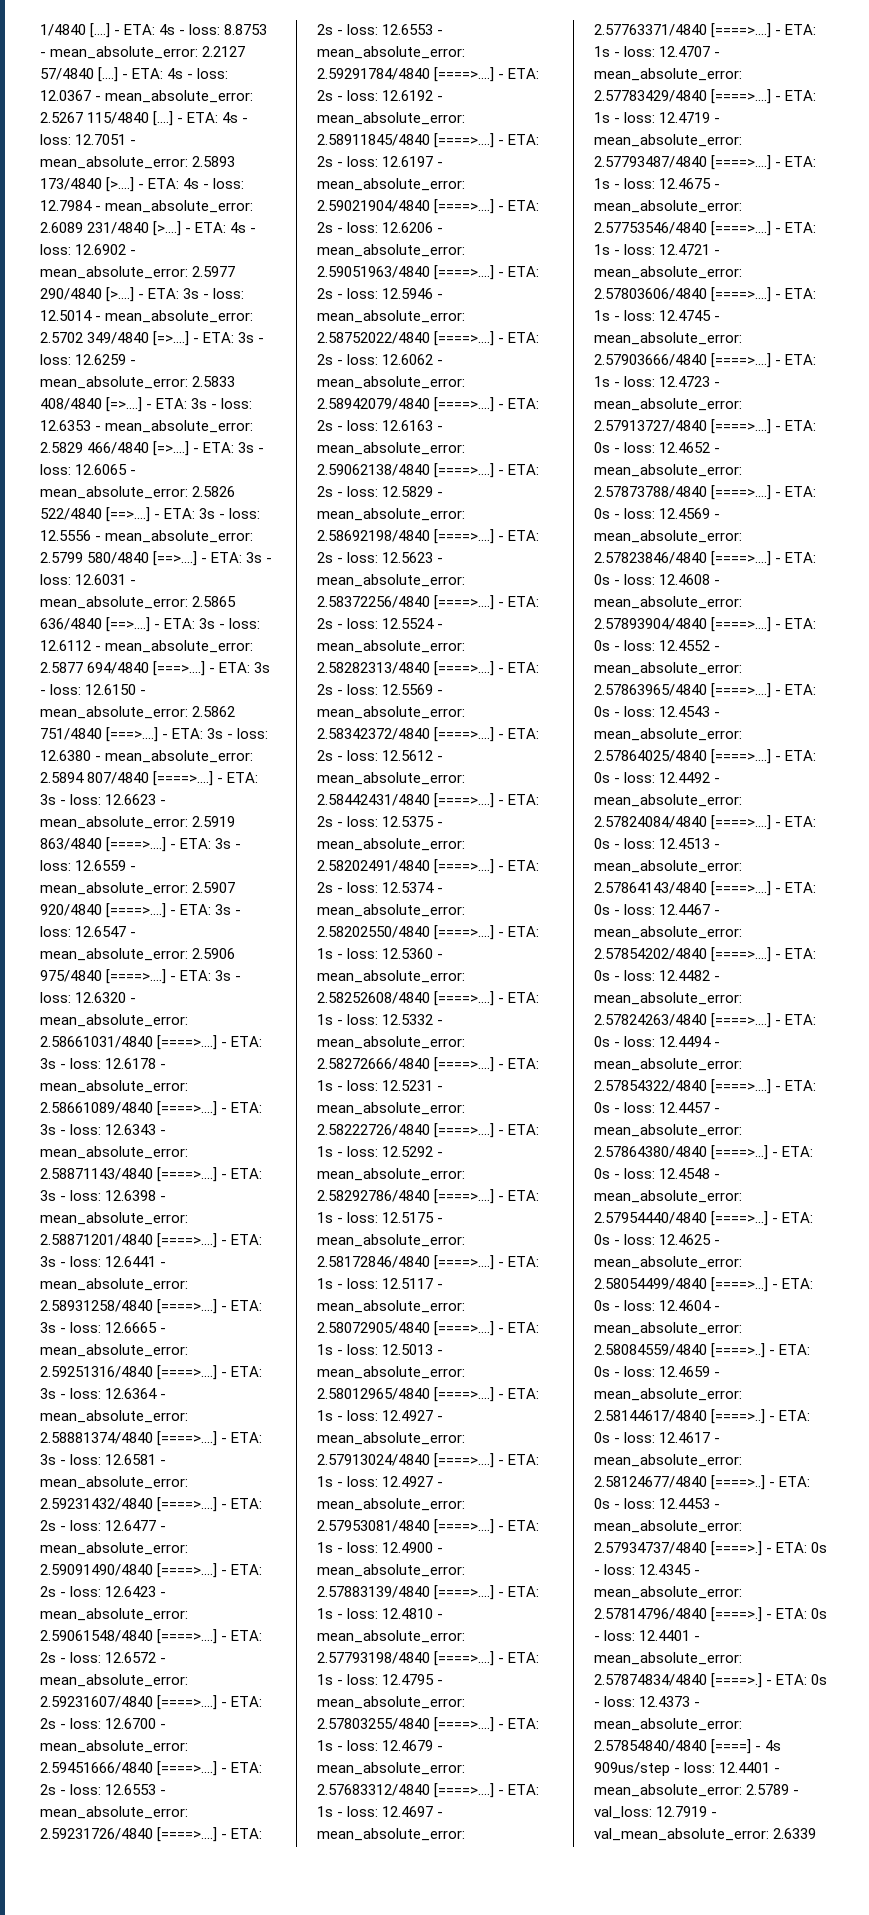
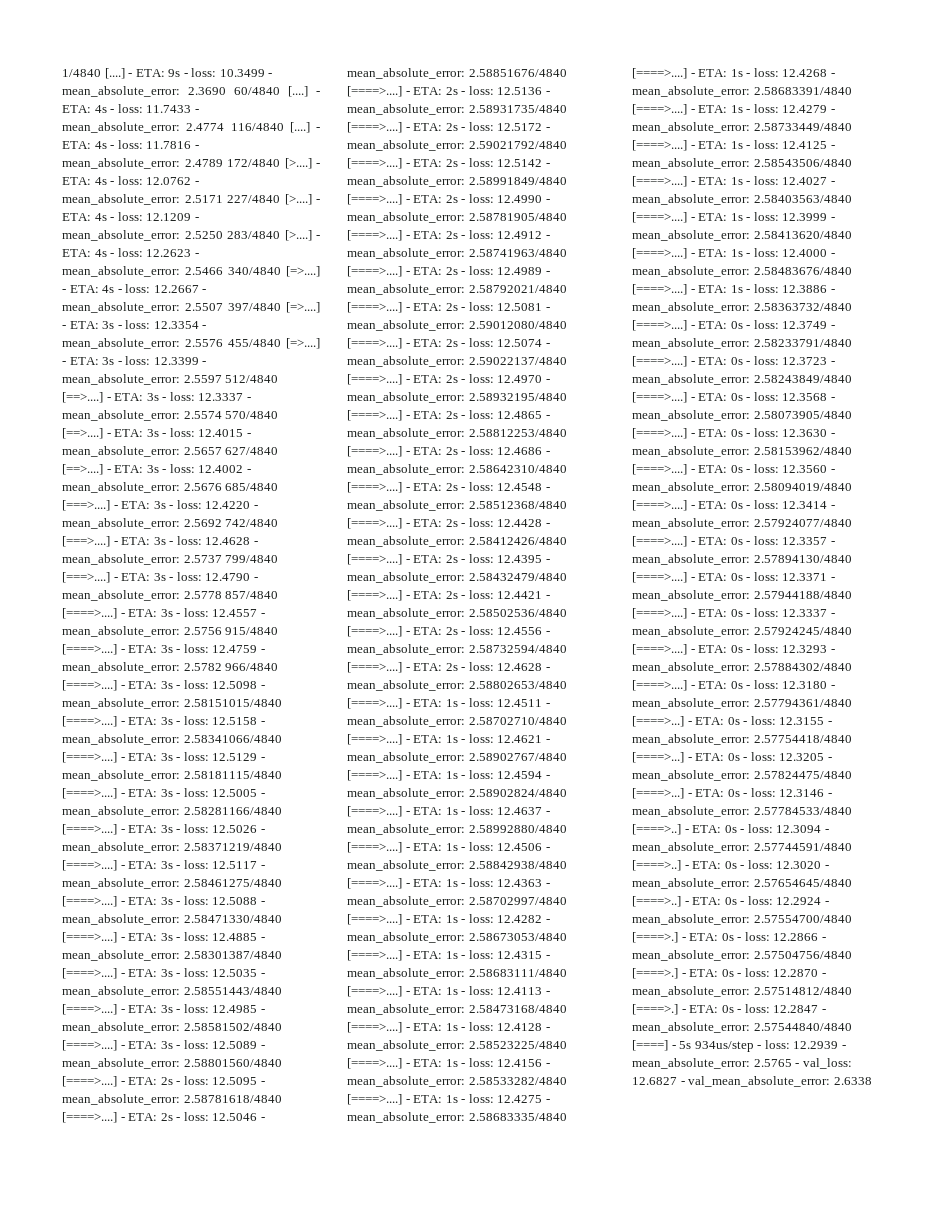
[159,24,268,35] [40,46,246,59] [40,67,229,82] [40,90,254,103] [40,111,249,126] [40,134,137,145] [40,156,236,169] [40,177,245,192] [40,200,254,213] [40,221,257,236] [40,244,137,255] [40,266,236,279] [40,287,245,302] [40,310,254,323] [40,331,265,346] [40,354,137,365] [40,376,236,389] [40,397,253,412] [40,420,254,433] [40,441,265,456] [40,464,137,475] [40,486,236,499] [40,507,261,522] [40,530,254,543] [40,551,273,566] [40,574,137,585] [40,596,237,609] [40,617,261,632] [40,640,254,653] [40,661,271,676] [40,684,147,695] [40,706,236,719] [40,727,269,742] [40,750,254,763] [40,771,259,786] [40,794,167,805] [40,816,236,829] [40,837,242,852] [40,860,137,871] [40,882,236,895] [40,903,242,918] [40,926,137,937] [40,948,236,961] [40,969,242,984] [40,992,137,1003] [40,1014,188,1027] [40,1035,263,1050] [40,1058,167,1069] [40,1080,188,1093] [40,1101,263,1116] [40,1124,167,1135] [40,1146,188,1159] [40,1167,263,1182] [40,1190,167,1201] [40,1212,188,1225] [40,1233,263,1248] [40,1256,167,1267] [40,1278,188,1291] [40,1299,263,1314] [40,1322,167,1333] [40,1344,188,1357] [40,1365,263,1380] [40,1388,167,1399] [40,1410,188,1423] [40,1431,263,1446] [40,1454,167,1465] [40,1476,188,1489] [40,1497,263,1512] [40,1520,167,1531] [40,1542,188,1555] [40,1563,263,1578] [40,1586,167,1597] [40,1608,188,1621] [40,1629,263,1644] [40,1652,167,1663] [40,1674,188,1687] [40,1695,263,1710] [40,1718,167,1729] [40,1740,188,1753] [40,1761,263,1776] [40,1784,167,1795] [40,1806,188,1819] [40,1827,263,1842] [317,24,444,35] [317,46,465,59] [317,67,540,82] [317,90,444,101] [317,112,465,125] [317,133,540,148] [317,156,444,167] [317,178,465,191] [317,199,540,214] [317,222,444,233] [317,244,465,257] [317,265,540,280] [317,288,444,299] [317,310,465,323] [317,331,540,346] [317,354,444,365] [317,376,465,389] [317,397,540,412] [317,420,444,431] [317,442,465,455] [317,463,540,478] [317,486,444,497] [317,508,465,521] [317,529,540,544] [317,552,444,563] [317,574,465,587] [317,595,540,610] [317,618,444,629] [317,640,465,653] [317,661,540,676] [317,684,444,695] [317,706,465,719] [317,727,540,742] [317,750,444,761] [317,772,465,785] [317,793,540,808] [317,816,444,827] [317,838,465,851] [317,859,540,874] [317,882,444,893] [317,904,465,917] [317,925,540,940] [317,948,444,959] [317,970,465,983] [317,991,540,1006] [317,1014,444,1025] [317,1036,465,1049] [317,1057,540,1072] [317,1080,444,1091] [317,1102,465,1115] [317,1123,540,1138] [317,1146,444,1157] [317,1168,465,1181] [317,1189,540,1204] [317,1212,444,1223] [317,1234,465,1247] [317,1255,540,1270] [317,1278,444,1289] [317,1300,465,1313] [317,1321,540,1336] [317,1344,444,1355] [317,1366,465,1379] [317,1387,540,1402] [317,1410,444,1421] [317,1432,465,1445] [317,1453,540,1468] [317,1476,444,1487] [317,1498,465,1511] [317,1519,540,1534] [317,1542,444,1553] [317,1564,465,1577] [317,1585,540,1600] [317,1608,444,1619] [317,1630,465,1643] [317,1651,540,1666] [317,1674,444,1685] [317,1696,465,1709] [317,1717,540,1732] [317,1740,444,1751] [317,1762,465,1775] [317,1783,540,1798] [317,1806,444,1817] [317,1828,465,1841] [594,23,817,38] [594,46,721,57] [594,68,742,81] [594,89,817,104] [594,112,721,123] [594,134,742,147] [594,155,817,170] [594,178,721,189] [594,200,742,213] [594,221,817,236] [594,244,721,255] [594,266,742,279] [594,287,817,302] [594,310,721,321] [594,332,742,345] [594,353,817,368] [594,376,721,387] [594,398,742,411] [594,419,817,434] [594,442,721,453] [594,464,742,477] [594,485,817,500] [594,508,721,519] [594,530,742,543] [594,551,817,566] [594,574,721,585] [594,596,742,609] [594,617,817,632] [594,640,721,651] [594,662,742,675] [594,683,817,698] [594,706,721,717] [594,728,742,741] [594,749,817,764] [594,772,721,783] [594,794,742,807] [594,815,817,830] [594,838,721,849] [594,860,742,873] [594,881,817,896] [594,904,721,915] [594,926,742,939] [594,947,817,962] [594,970,721,981] [594,992,742,1005] [594,1013,817,1028] [594,1036,721,1047] [594,1058,742,1071] [594,1079,817,1094] [594,1102,721,1113] [594,1124,742,1137] [594,1145,814,1160] [594,1168,721,1179] [594,1190,742,1203] [594,1211,814,1226] [594,1234,721,1245] [594,1256,742,1269] [594,1277,814,1292] [594,1300,721,1311] [594,1322,742,1335] [594,1343,811,1358] [594,1366,721,1377] [594,1388,742,1401] [594,1409,811,1424] [594,1432,721,1443] [594,1454,742,1467] [594,1475,811,1490] [594,1498,721,1509] [594,1520,742,1533] [594,1541,828,1556] [594,1564,701,1575] [594,1586,742,1599] [594,1607,828,1622] [594,1630,701,1641] [594,1652,742,1665] [594,1673,828,1688] [594,1696,701,1707] [594,1718,742,1731] [594,1740,707,1752] 4s - loss: 8.8753 - mean_absolute_error: 2.2127 57/4840 [....] - ETA: 4s - loss: 12.0367 - mean_absolute_error: 2.5267 115/4840 [....] - ETA: 4s - loss: 12.7051 - mean_absolute_error: 2.5893 173/4840 [>....] - ETA: 4s - loss: 12.7984 - mean_absolute_error: 2.6089 231/4840 [>....] - ETA: 4s - loss: 12.6902 - mean_absolute_error: 2.5977 290/4840 [>....] - ETA: 3s - loss: 12.5014 - mean_absolute_error: 2.5702 349/4840 [=>....] - ETA: 3s - loss: 12.6259 - mean_absolute_error: 2.5833 408/4840 [=>....] - ETA: 3s - loss: 12.6353 - mean_absolute_error: 2.5829 466/4840 [=>....] - ETA: 3s - loss: 12.6065 - mean_absolute_error: 2.5826 522/4840 [==>....] - ETA: 3s - loss: 12.5556 - mean_absolute_error: 2.5799 580/4840 [==>....] - ETA: 3s - loss: 12.6031 - mean_absolute_error: 2.5865 636/4840 [==>....] - ETA: 3s - loss: 12.6112 - mean_absolute_error: 2.5877 694/4840 [===>....] - ETA: 3s - loss: 12.6150 - mean_absolute_error: 2.5862 751/4840 [===>....] - ETA: 3s - loss: 12.6380 - mean_absolute_error: 2.5894 807/4840 [====>....] - ETA: 3s - loss: 12.6623 - mean_absolute_error: 2.5919 863/4840 [====>....] - ETA: 3s - loss: 12.6559 - mean_absolute_error: 2.5907 920/4840 [====>....] - ETA: 3s - loss: 12.6547 - mean_absolute_error: 2.5906 975/4840 [====>....] - ETA: 3s - loss: 12.6320 - mean_absolute_error: 2.58661031/4840 [====>....] - ETA: 3s - loss: 12.6178 - mean_absolute_error: 2.58661089/4840 [====>....] - ETA: 3s - loss: 12.6343 - mean_absolute_error: 2.58871143/4840 [====>....] - ETA: 3s - loss: 12.6398 - mean_absolute_error: 2.58871201/4840 [====>....] - ETA: 3s - loss: 12.6441 - mean_absolute_error: 2.58931258/4840 [====>....] - ETA: 3s - loss: 12.6665 - mean_absolute_error: 2.59251316/4840 [====>....] - ETA: 3s - loss: 12.6364 - mean_absolute_error: 2.58881374/4840 [====>....] - ETA: 3s - loss: 12.6581 - mean_absolute_error: 2.59231432/4840 [====>....] - ETA: 2s - loss: 12.6477 - mean_absolute_error: 2.59091490/4840 [====>....] - ETA: 2s - loss: 12.6423 - mean_absolute_error: 2.59061548/4840 [====>....] - ETA: 2s - loss: 12.6572 - mean_absolute_error: 2.59231607/4840 [====>....] - ETA: 2s - loss: 12.6700 - mean_absolute_error: 2.59451666/4840 [====>....] - ETA: 2s - loss: 12.6553 - mean_absolute_error: 2.59231726/4840 [====>....] - ETA: 2s - loss: 12.6553 - mean_absolute_error: 2.59291784/4840 [====>....] - ETA: 2s - loss: 12.6192 - mean_absolute_error: 2.58911845/4840 [====>....] - ETA: 2s - loss: 12.6197 - mean_absolute_error: 2.59021904/4840 [====>....] - ETA: 2s - loss: 12.6206 - mean_absolute_error: 2.59051963/4840 [====>....] - ETA: 2s - loss: 12.5946 - mean_absolute_error: 2.58752022/4840 [====>....] - ETA: 2s - loss: 12.6062 - mean_absolute_error: 2.58942079/4840 [====>....] - ETA: 2s - loss: 12.6163 - mean_absolute_error: 2.59062138/4840 [====>....] - ETA: 2s - loss: 12.5829 - mean_absolute_error: 2.58692198/4840 [====>....] - ETA: 2s - loss: 12.5623 - mean_absolute_error: 2.58372256/4840 [====>....] - ETA: 2s - loss: 12.5524 - mean_absolute_error: 2.58282313/4840 [====>....] - ETA: 2s - loss: 12.5569 - mean_absolute_error: 2.58342372/4840 [====>....] - ETA: 2s - loss: 12.5612 - mean_absolute_error: 2.58442431/4840 [====>....] - ETA: 2s - loss: 12.5375 - mean_absolute_error: 2.58202491/4840 [====>....] - ETA: 2s - loss: 12.5374 - mean_absolute_error: 2.58202550/4840 [====>....] - ETA: 1s - loss: 12.5360 - mean_absolute_error: 2.58252608/4840 [====>....] - ETA: 1s - loss: 12.5332 - mean_absolute_error: 2.58272666/4840 [====>....] - ETA: 1s - loss: 12.5231 - mean_absolute_error: 2.58222726/4840 [====>....] - ETA: 1s - loss: 12.5292 - mean_absolute_error: 2.58292786/4840 [====>....] - ETA: 1s - loss: 12.5175 - mean_absolute_error: 2.58172846/4840 [====>....] - ETA: 1s - loss: 12.5117 - mean_absolute_error: 2.58072905/4840 [====>....] - ETA: 1s - loss: 12.5013 - mean_absolute_error: 2.58012965/4840 [====>....] - ETA: 1s - loss: 12.4927 - mean_absolute_error: 2.57913024/4840 [====>....] - ETA: 1s - loss: 12.4927 - mean_absolute_error: 2.57953081/4840 [====>....] - ETA: 1s - loss: 12.4900 - mean_absolute_error: 2.57883139/4840 [====>....] - ETA: 1s - loss: 12.4810 - mean_absolute_error: 2.57793198/4840 [====>....] - ETA: 1s - loss: 12.4795 - mean_absolute_error: 2.57803255/4840 [====>....] - ETA: 1s - loss: 12.4679 - mean_absolute_error: 2.57683312/4840 [====>....] - ETA: 1s - loss: 12.4697 - mean_absolute_error: 2.57763371/4840 [====>....] - ETA: 1s - loss: 12.4707 - mean_absolute_error: 2.57783429/4840 [====>....] - ETA: 1s - loss: 12.4719 - mean_absolute_error: 2.57793487/4840 [====>....] - ETA: 1s - loss: 12.4675 - mean_absolute_error: 2.57753546/4840 [====>....] - ETA: 1s - loss: 12.4721 - mean_absolute_error: 2.57803606/4840 [====>....] - ETA: 1s - loss: 12.4745 - mean_absolute_error: 2.57903666/4840 [====>....] - ETA: 1s - loss: 12.4723 - mean_absolute_error: 2.57913727/4840 [====>....] - ETA: 0s - loss: 12.4652 - mean_absolute_error: 2.57873788/4840 [====>....] - ETA: 0s - loss: 12.4569 - mean_absolute_error: 2.57823846/4840 [====>....] - ETA: 0s - loss: 12.4608 - mean_absolute_error: 2.57893904/4840 [====>....] - ETA: 0s - loss: 12.4552 - mean_absolute_error: 2.57863965/4840 [====>....] - ETA: 0s - loss: 12.4543 - mean_absolute_error: 2.57864025/4840 [====>....] - ETA: 0s - loss: 12.4492 - mean_absolute_error: 2.57824084/4840 [====>....] - ETA: 0s - loss: 12.4513 - mean_absolute_error: 2.57864143/4840 [====>....] - ETA: 0s - loss: 12.4467 - mean_absolute_error: 2.57854202/4840 [====>....] - ETA: 0s - loss: 12.4482 - mean_absolute_error: 2.57824263/4840 [====>....] - ETA: 0s - loss: 12.4494 - mean_absolute_error: 2.57854322/4840 [====>....] - ETA: 0s - loss: 12.4457 - mean_absolute_error: 2.57864380/4840 [====>...] - ETA: 0s - loss: 12.4548 - mean_absolute_error: 2.57954440/4840 [====>...] - ETA: 0s - loss: 12.4625 - mean_absolute_error: 2.58054499/4840 [====>...] - ETA: 0s - loss: 12.4604 - mean_absolute_error: 2.58084559/4840 [====>..] - ETA: 0s - loss: 12.4659 - mean_absolute_error: 2.58144617/4840 [====>..] - ETA: 0s - loss: 12.4617 - mean_absolute_error: 2.58124677/4840 [====>..] - ETA: 0s - loss: 12.4453 - mean_absolute_error: 2.57934737/4840 [====>.] - ETA: 0s - loss: 12.4345 - mean_absolute_error: 2.57814796/4840 [====>.] - ETA: 0s - loss: 12.4401 - mean_absolute_error: 2.57874834/4840 [====>.] - ETA: 0s - loss: 12.4373 - mean_absolute_error: 2.57854840/4840 -> [168,68,273,77] [62,86,320,97] [62,104,199,113] [62,122,320,133] [62,140,199,149] [62,158,320,169] [62,176,199,185] [62,194,320,205] [62,212,199,221] [62,230,320,241] [62,248,199,257] [62,266,320,277] [62,284,207,293] [62,302,320,313] [62,320,207,329] [62,338,320,349] [62,356,207,365] [62,374,279,385] [62,392,251,403] [62,410,279,421] [62,428,251,439] [62,446,279,457] [62,464,251,475] [62,482,279,493] [62,500,258,511] [62,518,279,529] [62,536,258,547] [62,554,279,565] [62,572,258,583] [62,590,279,601] [62,608,265,619] [62,626,279,637] [62,644,265,655] [62,662,279,673] [62,680,265,691] [62,698,282,709] [62,716,265,727] [62,734,282,745] [62,752,265,763] [62,770,282,781] [62,788,265,799] [62,806,282,817] [62,824,265,835] [62,842,282,853] [62,860,265,871] [62,878,282,889] [62,896,265,907] [62,914,282,925] [62,932,265,943] [62,950,282,961] [62,968,265,979] [62,986,282,997] [62,1004,265,1015] [62,1022,282,1033] [62,1040,265,1051] [62,1058,282,1069] [62,1076,265,1087] [62,1094,282,1105] [62,1112,265,1123] [347,68,567,79] [347,86,550,97] [347,104,567,115] [347,122,550,133] [347,140,567,151] [347,158,550,169] [347,176,567,187] [347,194,550,205] [347,212,567,223] [347,230,550,241] [347,248,567,259] [347,266,550,277] [347,284,567,295] [347,302,550,313] [347,320,567,331] [347,338,550,349] [347,356,567,367] [347,374,550,385] [347,392,567,403] [347,410,550,421] [347,428,567,439] [347,446,550,457] [347,464,567,475] [347,482,550,493] [347,500,567,511] [347,518,550,529] [347,536,567,547] [347,554,550,565] [347,572,567,583] [347,590,550,601] [347,608,567,619] [347,626,550,637] [347,644,567,655] [347,662,550,673] [347,680,567,691] [347,698,550,709] [347,716,567,727] [347,734,550,745] [347,752,567,763] [347,770,550,781] [347,788,567,799] [347,806,550,817] [347,824,567,835] [347,842,550,853] [347,860,567,871] [347,878,550,889] [347,896,567,907] [347,914,550,925] [347,932,567,943] [347,950,550,961] [347,968,567,979] [347,986,550,997] [347,1004,567,1015] [347,1022,550,1033] [347,1040,567,1051] [347,1058,550,1069] [347,1076,567,1087] [347,1094,550,1105] [347,1112,567,1123] [632,68,835,79] [632,86,852,97] [632,104,835,115] [632,122,852,133] [632,140,835,151] [632,158,852,169] [632,176,835,187] [632,194,852,205] [632,212,835,223] [632,230,852,241] [632,248,835,259] [632,266,852,277] [632,284,835,295] [632,302,852,313] [632,320,835,331] [632,338,852,349] [632,356,835,367] [632,374,852,385] [632,392,835,403] [632,410,852,421] [632,428,835,439] [632,446,852,457] [632,464,835,475] [632,482,852,493] [632,500,835,511] [632,518,852,529] [632,536,835,547] [632,554,852,565] [632,572,835,583] [632,590,852,601] [632,608,835,619] [632,626,852,637] [632,644,835,655] [632,662,852,673] [632,680,835,691] [632,698,852,709] [632,716,832,727] [632,734,852,745] [632,752,832,763] [632,770,852,781] [632,788,832,799] [632,806,852,817] [632,824,829,835] [632,842,852,853] [632,860,829,871] [632,878,852,889] [632,896,829,907] [632,914,852,925] [632,932,826,943] [632,950,852,961] [632,968,826,979] [632,986,852,997] [632,1004,826,1015] [632,1022,852,1033] 9s - loss: 10.3499 - mean_absolute_error: 2.3690 60/4840 [....] - ETA: 4s - loss: 11.7433 - mean_absolute_error: 2.4774 116/4840 [....] - ETA: 4s - loss: 11.7816 - mean_absolute_error: 2.4789 172/4840 [>....] - ETA: 4s - loss: 12.0762 - mean_absolute_error: 2.5171 227/4840 [>....] - ETA: 4s - loss: 12.1209 - mean_absolute_error: 2.5250 283/4840 [>....] - ETA: 4s - loss: 12.2623 - mean_absolute_error: 2.5466 340/4840 [=>....] - ETA: 4s - loss: 12.2667 - mean_absolute_error: 2.5507 397/4840 [=>....] - ETA: 3s - loss: 12.3354 - mean_absolute_error: 2.5576 455/4840 [=>....] - ETA: 3s - loss: 12.3399 - mean_absolute_error: 2.5597 512/4840 [==>....] - ETA: 3s - loss: 12.3337 - mean_absolute_error: 2.5574 570/4840 [==>....] - ETA: 3s - loss: 12.4015 - mean_absolute_error: 2.5657 627/4840 [==>....] - ETA: 3s - loss: 12.4002 - mean_absolute_error: 2.5676 685/4840 [===>....] - ETA: 3s - loss: 12.4220 - mean_absolute_error: 2.5692 742/4840 [===>....] - ETA: 3s - loss: 12.4628 - mean_absolute_error: 2.5737 799/4840 [===>....] - ETA: 3s - loss: 12.4790 - mean_absolute_error: 2.5778 857/4840 [====>....] - ETA: 3s - loss: 12.4557 - mean_absolute_error: 2.5756 915/4840 [====>....] - ETA: 3s - loss: 12.4759 - mean_absolute_error: 2.5782 966/4840 [====>....] - ETA: 3s - loss: 12.5098 - mean_absolute_error: 2.58151015/4840 [====>....] - ETA: 3s - loss: 12.5158 - mean_absolute_error: 2.58341066/4840 [====>....] - ETA: 3s - loss: 12.5129 - mean_absolute_error: 2.58181115/4840 [====>....] - ETA: 3s - loss: 12.5005 - mean_absolute_error: 2.58281166/4840 [====>....] - ETA: 3s - loss: 12.5026 - mean_absolute_error: 2.58371219/4840 [====>....] - ETA: 3s - loss: 12.5117 - mean_absolute_error: 2.58461275/4840 [====>....] - ETA: 3s - loss: 12.5088 - mean_absolute_error: 2.58471330/4840 [====>....] - ETA: 3s - loss: 12.4885 - mean_absolute_error: 2.58301387/4840 [====>....] - ETA: 3s - loss: 12.5035 - mean_absolute_error: 2.58551443/4840 [====>....] - ETA: 3s - loss: 12.4985 - mean_absolute_error: 2.58581502/4840 [====>....] - ETA: 3s - loss: 12.5089 - mean_absolute_error: 2.58801560/4840 [====>....] - ETA: 2s - loss: 12.5095 - mean_absolute_error: 2.58781618/4840 [====>....] - ETA: 2s - loss: 12.5046 - mean_absolute_error: 2.58851676/4840 [====>....] - ETA: 2s - loss: 12.5136 - mean_absolute_error: 2.58931735/4840 [====>....] - ETA: 2s - loss: 12.5172 - mean_absolute_error: 2.59021792/4840 [====>....] - ETA: 2s - loss: 12.5142 - mean_absolute_error: 2.58991849/4840 [====>....] - ETA: 2s - loss: 12.4990 - mean_absolute_error: 2.58781905/4840 [====>....] - ETA: 2s - loss: 12.4912 - mean_absolute_error: 2.58741963/4840 [====>....] - ETA: 2s - loss: 12.4989 - mean_absolute_error: 2.58792021/4840 [====>....] - ETA: 2s - loss: 12.5081 - mean_absolute_error: 2.59012080/4840 [====>....] - ETA: 2s - loss: 12.5074 - mean_absolute_error: 2.59022137/4840 [====>....] - ETA: 2s - loss: 12.4970 - mean_absolute_error: 2.58932195/4840 [====>....] - ETA: 2s - loss: 12.4865 - mean_absolute_error: 2.58812253/4840 [====>....] - ETA: 2s - loss: 12.4686 - mean_absolute_error: 2.58642310/4840 [====>....] - ETA: 2s - loss: 12.4548 - mean_absolute_error: 2.58512368/4840 [====>....] - ETA: 2s - loss: 12.4428 - mean_absolute_error: 2.58412426/4840 [====>....] - ETA: 2s - loss: 12.4395 - mean_absolute_error: 2.58432479/4840 [====>....] - ETA: 2s - loss: 12.4421 - mean_absolute_error: 2.58502536/4840 [====>....] - ETA: 2s - loss: 12.4556 - mean_absolute_error: 2.58732594/4840 [====>....] - ETA: 2s - loss: 12.4628 - mean_absolute_error: 2.58802653/4840 [====>....] - ETA: 1s - loss: 12.4511 - mean_absolute_error: 2.58702710/4840 [====>....] - ETA: 1s - loss: 12.4621 - mean_absolute_error: 2.58902767/4840 [====>....] - ETA: 1s - loss: 12.4594 - mean_absolute_error: 2.58902824/4840 [====>....] - ETA: 1s - loss: 12.4637 - mean_absolute_error: 2.58992880/4840 [====>....] - ETA: 1s - loss: 12.4506 - mean_absolute_error: 2.58842938/4840 [====>....] - ETA: 1s - loss: 12.4363 - mean_absolute_error: 2.58702997/4840 [====>....] - ETA: 1s - loss: 12.4282 - mean_absolute_error: 2.58673053/4840 [====>....] - ETA: 1s - loss: 12.4315 - mean_absolute_error: 2.58683111/4840 [====>....] - ETA: 1s - loss: 12.4113 - mean_absolute_error: 2.58473168/4840 [====>....] - ETA: 1s - loss: 12.4128 - mean_absolute_error: 2.58523225/4840 [====>....] - ETA: 1s - loss: 12.4156 - mean_absolute_error: 2.58533282/4840 [====>....] - ETA: 1s - loss: 12.4275 - mean_absolute_error: 2.58683335/4840 [====>....] - ETA: 1s - loss: 12.4268 - mean_absolute_error: 2.58683391/4840 [====>....] - ETA: 1s - loss: 12.4279 - mean_absolute_error: 2.58733449/4840 [====>....] - ETA: 1s - loss: 12.4125 - mean_absolute_error: 2.58543506/4840 [====>....] - ETA: 1s - loss: 12.4027 - mean_absolute_error: 2.58403563/4840 [====>....] - ETA: 1s - loss: 12.3999 - mean_absolute_error: 2.58413620/4840 [====>....] - ETA: 1s - loss: 12.4000 - mean_absolute_error: 2.58483676/4840 [====>....] - ETA: 1s - loss: 12.3886 - mean_absolute_error: 2.58363732/4840 [====>....] - ETA: 0s - loss: 12.3749 - mean_absolute_error: 2.58233791/4840 [====>....] - ETA: 0s - loss: 12.3723 - mean_absolute_error: 2.58243849/4840 [====>....] - ETA: 0s - loss: 12.3568 - mean_absolute_error: 2.58073905/4840 [====>....] - ETA: 0s - loss: 12.3630 - mean_absolute_error: 2.58153962/4840 [====>....] - ETA: 0s - loss: 12.3560 - mean_absolute_error: 2.58094019/4840 [====>....] - ETA: 0s - loss: 12.3414 - mean_absolute_error: 2.57924077/4840 [====>....] - ETA: 0s - loss: 12.3357 - mean_absolute_error: 2.57894130/4840 [====>....] - ETA: 0s - loss: 12.3371 - mean_absolute_error: 2.57944188/4840 [====>....] - ETA: 0s - loss: 12.3337 - mean_absolute_error: 2.57924245/4840 [====>....] - ETA: 0s - loss: 12.3293 - mean_absolute_error: 2.57884302/4840 [====>....] - ETA: 0s - loss: 12.3180 - mean_absolute_error: 2.57794361/4840 [====>...] - ETA: 0s - loss: 12.3155 - mean_absolute_error: 2.57754418/4840 [====>...] - ETA: 0s - loss: 12.3205 - mean_absolute_error: 2.57824475/4840 [====>...] - ETA: 0s - loss: 12.3146 - mean_absolute_error: 2.57784533/4840 [====>..] - ETA: 0s - loss: 12.3094 - mean_absolute_error: 2.57744591/4840 [====>..] - ETA: 0s - loss: 12.3020 - mean_absolute_error: 2.57654645/4840 [====>..] - ETA: 0s - loss: 12.2924 - mean_absolute_error: 2.57554700/4840 [====>.] - ETA: 0s - loss: 12.2866 - mean_absolute_error: 2.57504756/4840 [====>.] - ETA: 0s - loss: 12.2870 - mean_absolute_error: 2.57514812/4840 [====>.] - ETA: 0s - loss: 12.2847 - mean_absolute_error: 2.57544840/4840
[765,1740,782,1751] [594,1762,781,1776] [594,1784,790,1797] 4s 909us/step - loss: 12.4401 - mean_absolute_error: 2.5789 -> [679,1040,846,1052] [632,1058,792,1069] 5s 934us/step - loss: 12.2939 - mean_absolute_error: 2.5765
[656,1806,708,1817] 12.7919 -> [632,1077,677,1085] 12.6827
[773,1828,817,1839] 2.6339 -> [833,1077,872,1085] 2.6338

